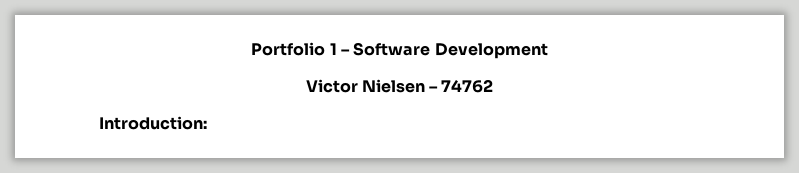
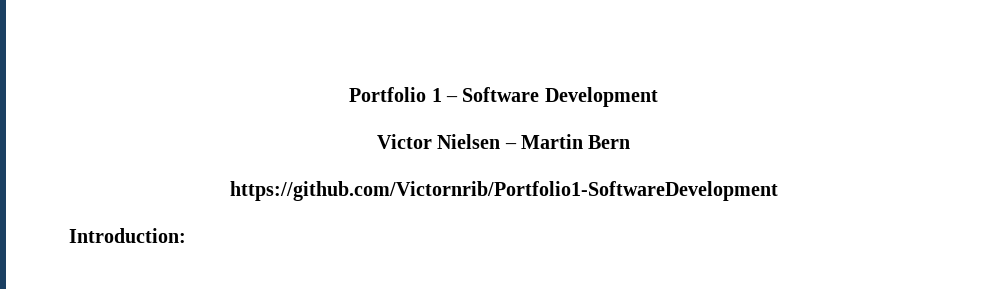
[441,79,494,93] 74762 -> [520,134,631,149] [229,181,778,201] Martin Bern // https://github.com/Victornrib/Portfolio1-SoftwareDevelopment

